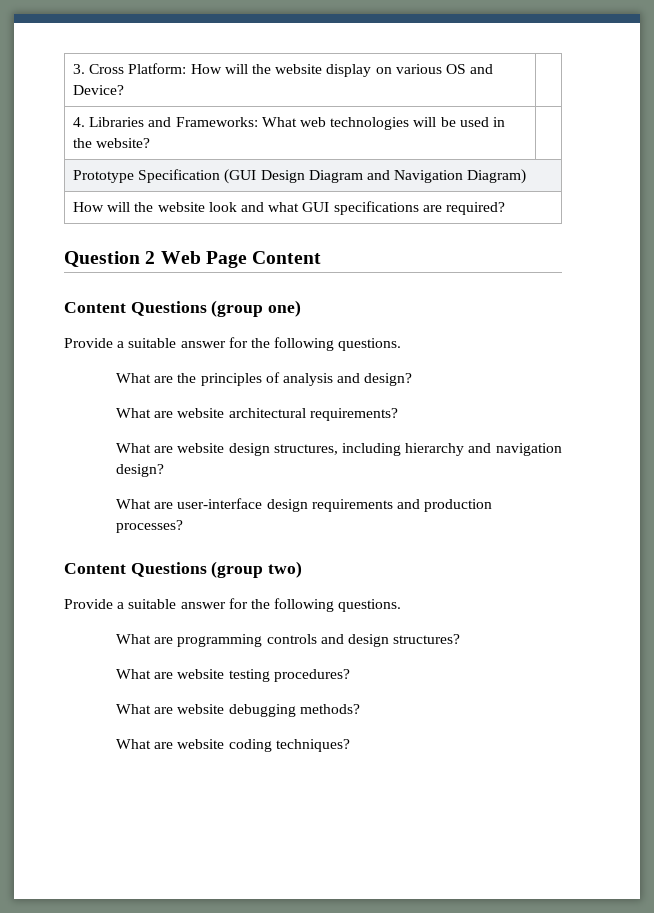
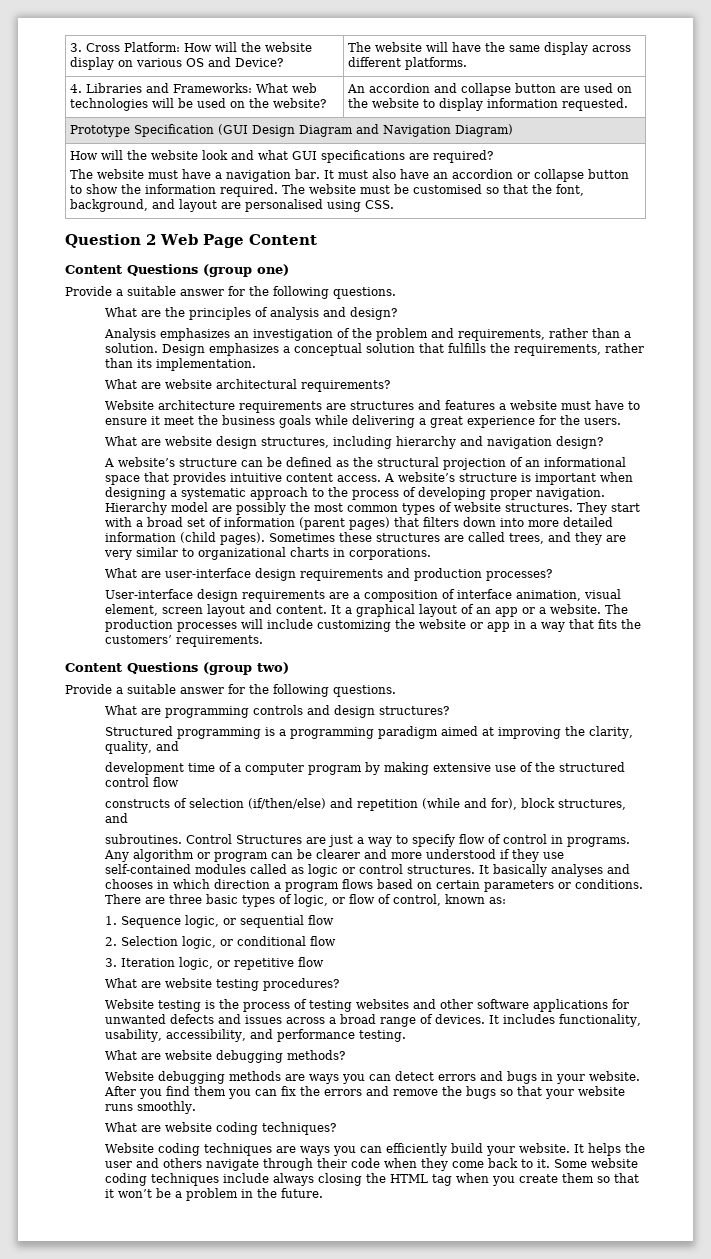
(125, 90) none -> [347,42,631,55] [347,57,467,70] The website will have the same display across different platforms.
[492,117,505,127] in -> [229,101,245,108] on
(151, 143) none -> [346,83,632,96] [347,98,628,111] An accordion and collapse button are used on the website to display information requested.
(505, 208) none -> [69,169,629,182] [69,184,584,197] [69,199,394,212] // The website must have a navigation bar. It must also have an accordion or collapse button to show the information required. The website must be customised so that the font, background, and layout are personalised using CSS.
(413, 379) none -> [104,328,632,341] [105,343,645,356] [105,358,257,371] // Analysis emphasizes an investigation of the problem and requirements, rather than a solution. Design emphasizes a conceptual solution that fulfills the requirements, rather than its implementation.
(398, 414) none -> [105,400,641,413] [105,415,622,428] // Website architecture requirements are structures and features a website must have to ensure it meet the business goals while delivering a great experience for the users.
(165, 470) none -> [104,457,627,470] [105,472,634,485] [105,487,606,500] [105,502,641,515] [105,517,614,530] [105,532,627,545] [104,547,432,560] // A website’s structure can be defined as the structural projection of an informational space that provides intuitive content access. A website’s structure is important when designing a systematic approach to the process of developing proper navigation. Hierarchy model are possibly the most common types of website structures. They start with a broad set of information (parent pages) that filters down into more detailed information (child pages). Sometimes these structures are called trees, and they are very similar to organizational charts in corporations.
(184, 526) none -> [105,589,622,602] [105,604,629,617] [105,619,642,632] [105,635,264,647] // User-interface design requirements are a composition of interface animation, visual element, screen layout and content. It a graphical layout of an app or a website. The production processes will include customizing the website or app in a way that fits the customers’ requirements.
(461, 639) none -> [105,726,634,739] [105,741,180,754] [105,762,626,775] [105,777,180,787] [105,798,627,811] [105,813,129,823] [105,834,631,847] [104,849,565,862] [105,864,631,877] [105,879,644,892] [105,894,507,907] [105,915,335,928] [105,936,337,949] [105,957,325,970] // Structured programming is a programming paradigm aimed at improving the clarity, quality, and // development time of a computer program by making extensive use of the structured control flow // constructs of selection (if/then/else) and repetition (while and for), block structures, and // subroutines. Control Structures are just a way to specify flow of control in programs. Any algorithm or program can be clearer and more understood if they use self-contained modules called as logic or control structures. It basically analyses and chooses in which direction a program flows based on certain parameters or conditions. There are three basic types of logic, or flow of control, known as: // 1. Sequence logic, or sequential flow // 2. Selection logic, or conditional flow // 3. Iteration logic, or repetitive flow
(350, 675) none -> [105,999,630,1012] [105,1014,642,1027] [105,1029,407,1042] // Website testing is the process of testing websites and other software applications for unwanted defects and issues across a broad range of devices. It includes functionality, usability, accessibility, and performance testing.
(360, 709) none -> [105,1071,641,1084] [104,1086,626,1099] [105,1101,197,1114] // Website debugging methods are ways you can detect errors and bugs in your website. After you find them you can fix the errors and remove the bugs so that your website runs smoothly.
(350, 745) none -> [105,1143,646,1156] [105,1158,639,1171] [105,1173,640,1186] [105,1188,324,1201] // Website coding techniques are ways you can efficiently build your website. It helps the user and others navigate through their code when they come back to it. Some website coding techniques include always closing the HTML tag when you create them so that it won’t be a problem in the future.

